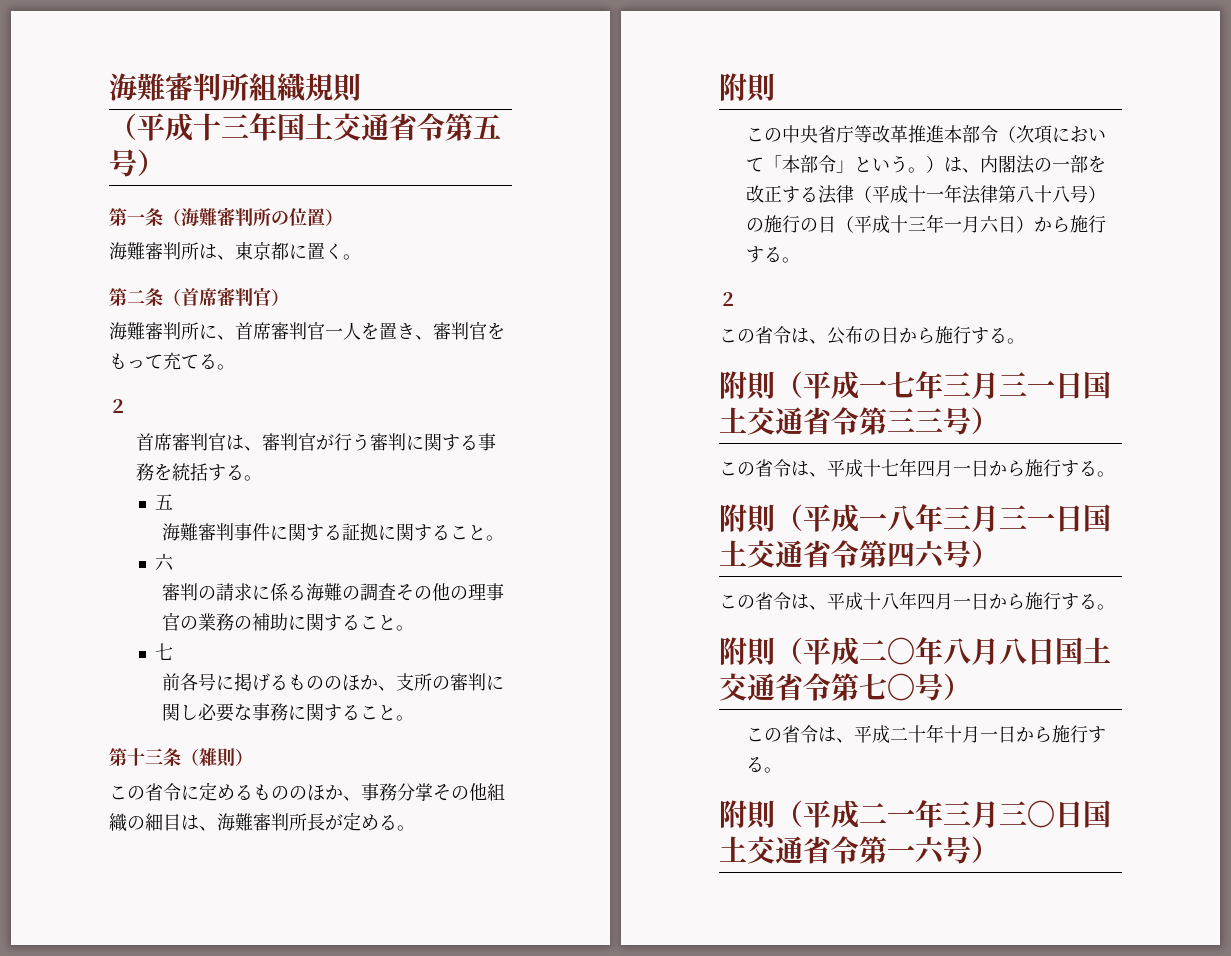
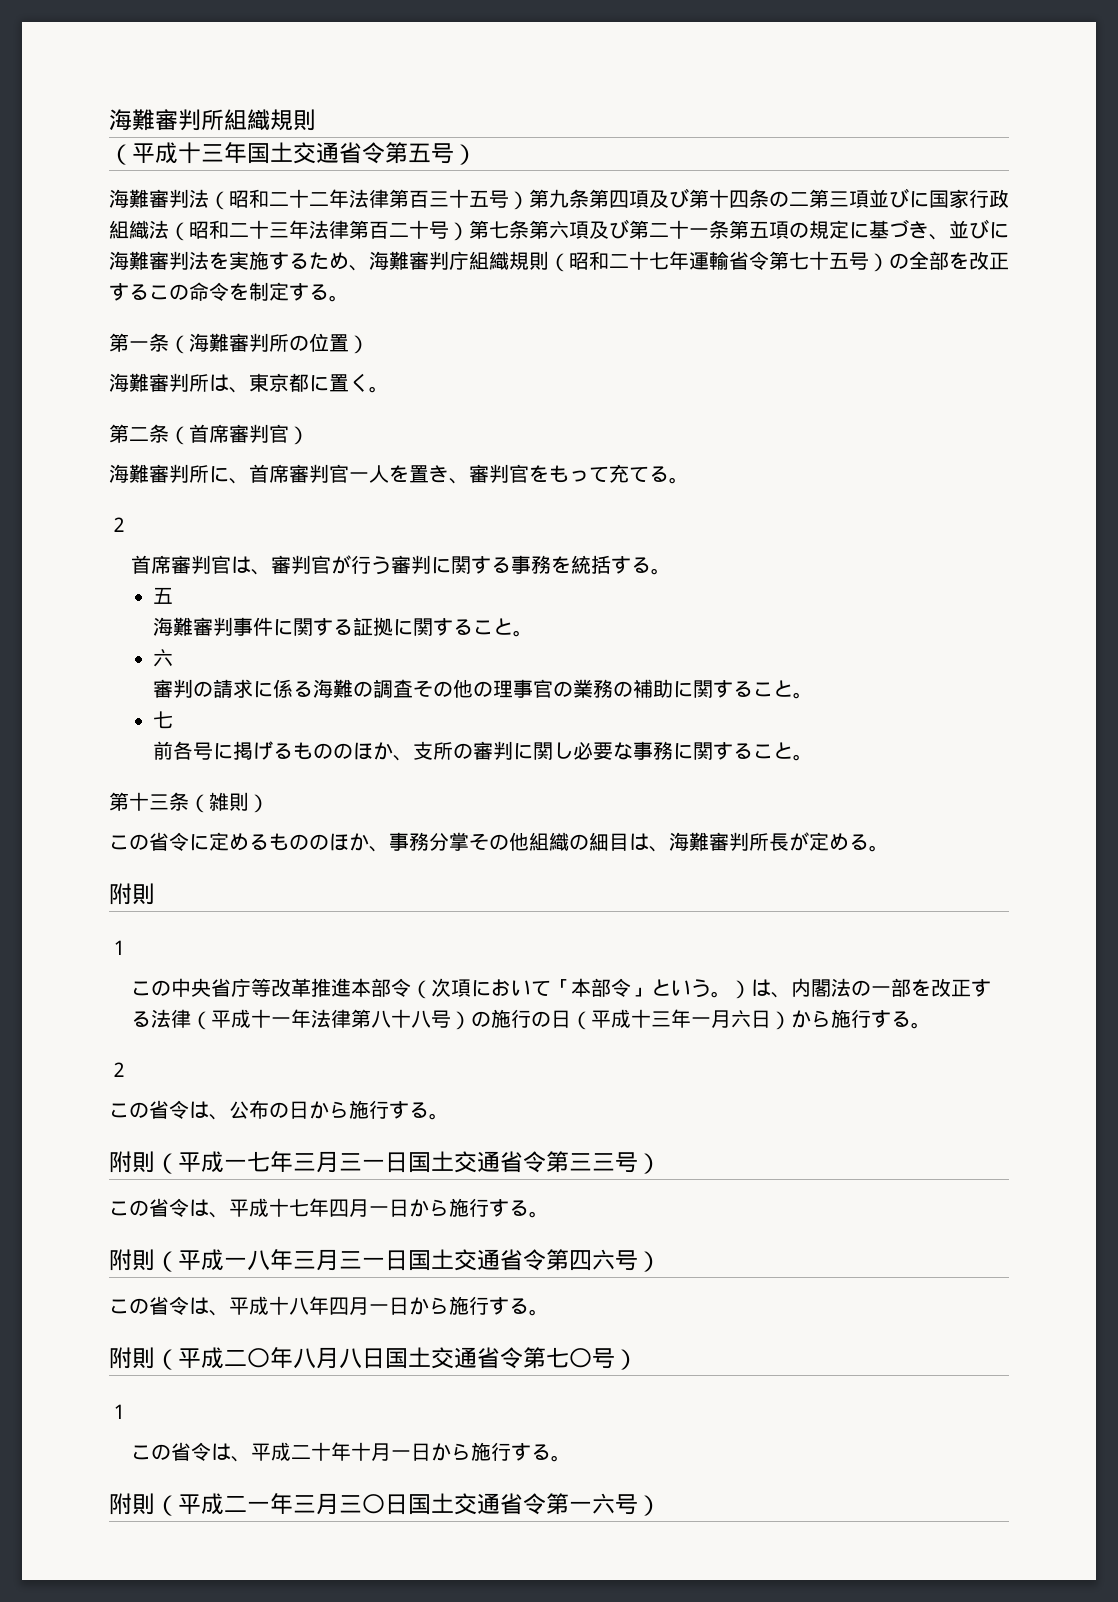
(165, 162) none -> [109,188,1009,210] [109,219,1009,241] [109,251,1009,272] [109,282,349,302] // 海難審判法（昭和二十二年法律第百三十五号）第九条第四項及び第十四条の二第三項並びに国家行政組織法（昭和二十三年法律第百二十号）第七条第六項及び第二十一条第五項の規定に基づき、並びに海難審判法を実施するため、海難審判庁組織規則（昭和二十七年運輸省令第七十五号）の全部を改正するこの命令を制定する。
(775, 87) none -> [109,940,129,955] // １
(971, 686) none -> [109,1404,129,1419] // １

